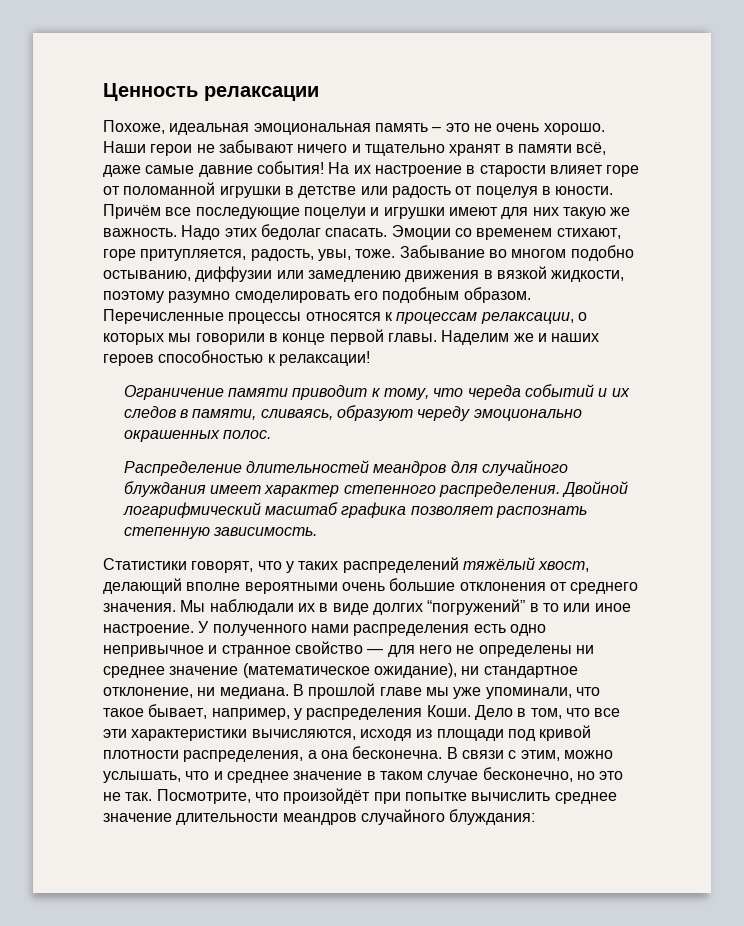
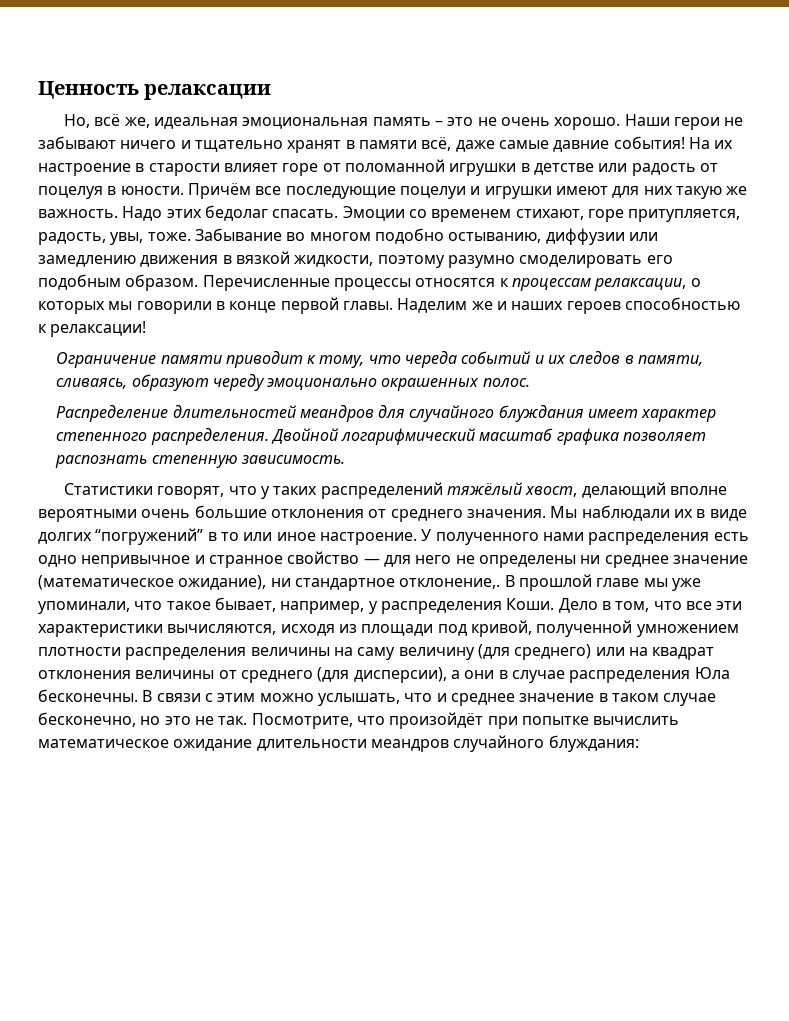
[103,120,165,134] Похоже, -> [64,113,150,128] Но, всё же,
[103,687,289,699] отклонение, ни медиана. -> [399,578,501,589] отклонение,.
[539,725,592,741] [103,746,443,762] кривой плотности распределения, а она бесконечна. -> [470,620,739,637] [38,644,715,660] [38,667,730,683] [38,689,138,702] кривой, полученной умножением плотности распределения величины на саму величину (для среднего) или на квадрат отклонения величины от среднего (для дисперсии), а они в случае распределения Юла бесконечны.
[520,750,560,761] этим, -> [217,693,256,702] этим
[554,792,617,804] [103,813,172,822] среднее значение -> [38,739,253,751] математическое ожидание

